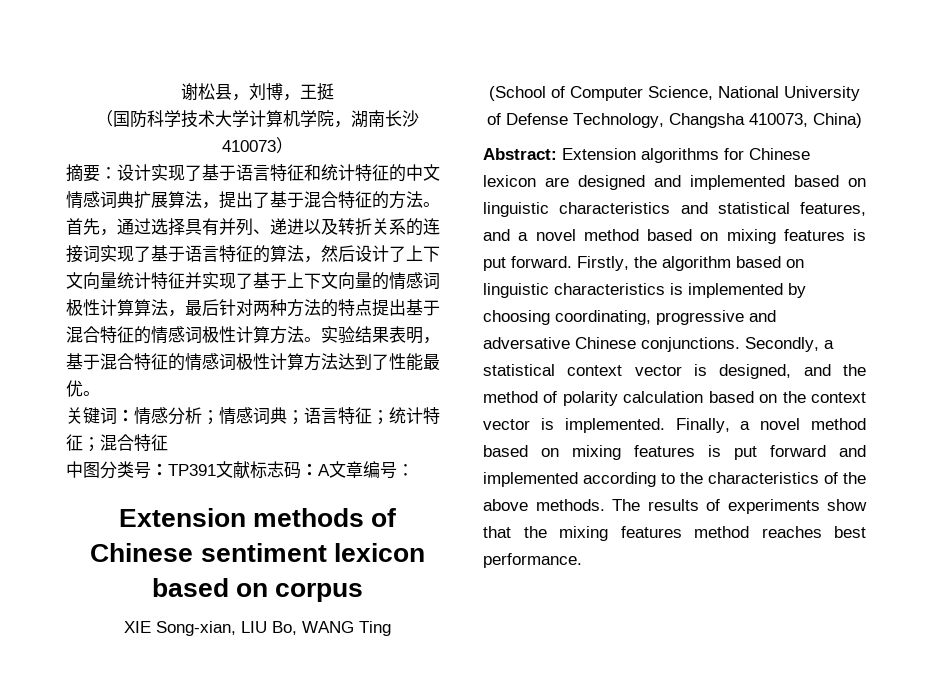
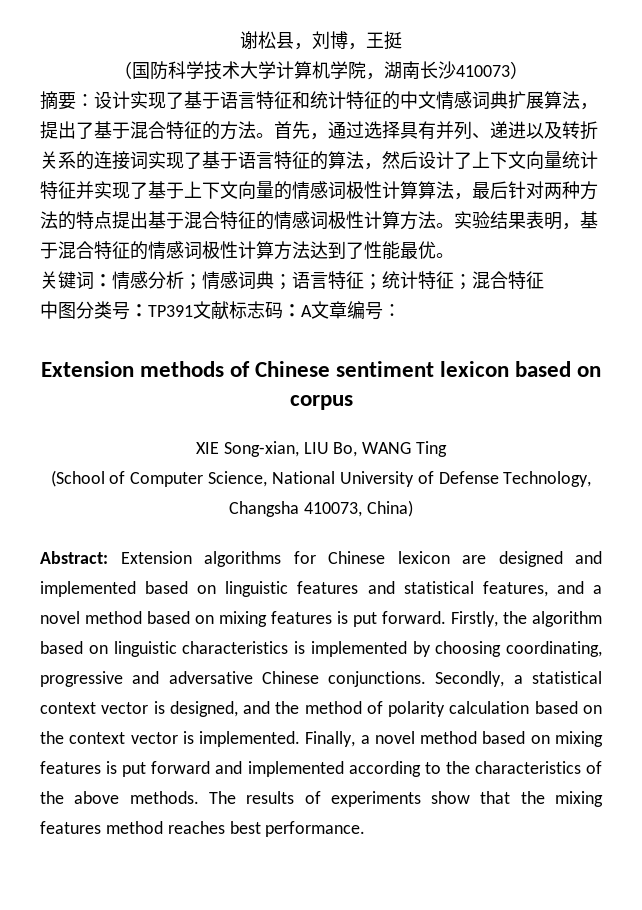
[559,202,671,214] characteristics -> [297,581,359,594] features

